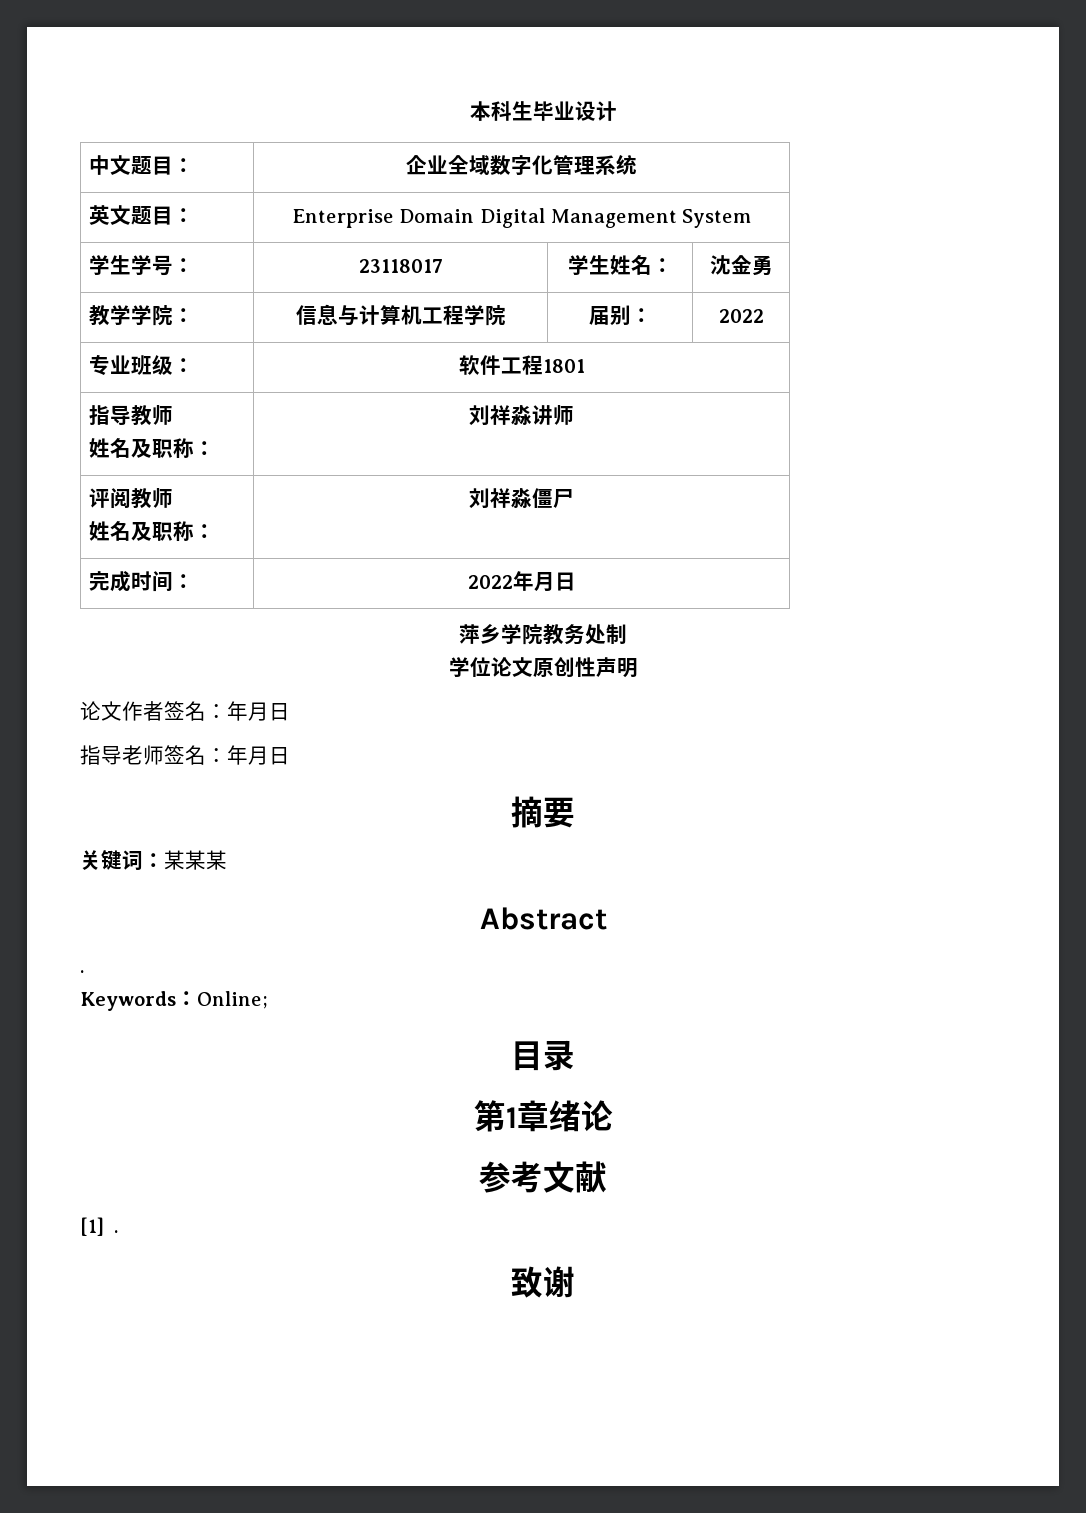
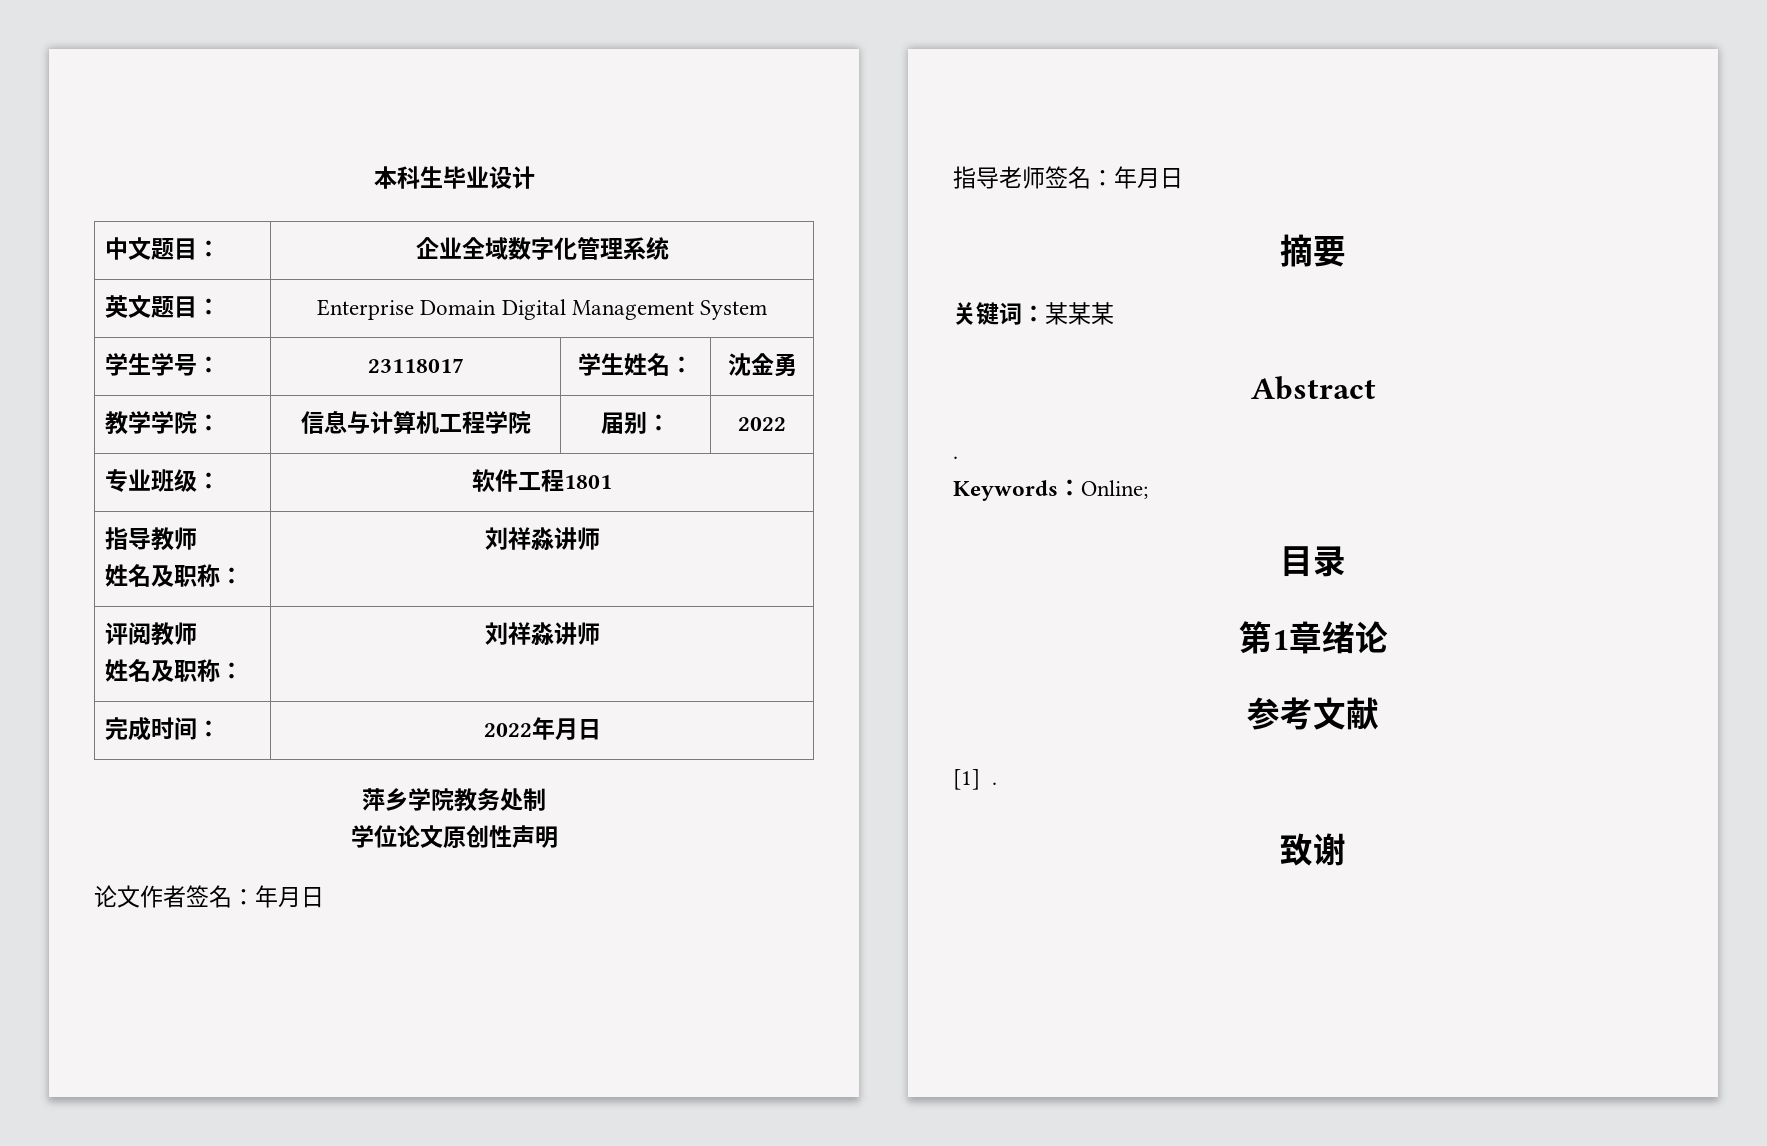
[532,488,574,508] 僵尸 -> [553,622,600,645] 讲师

